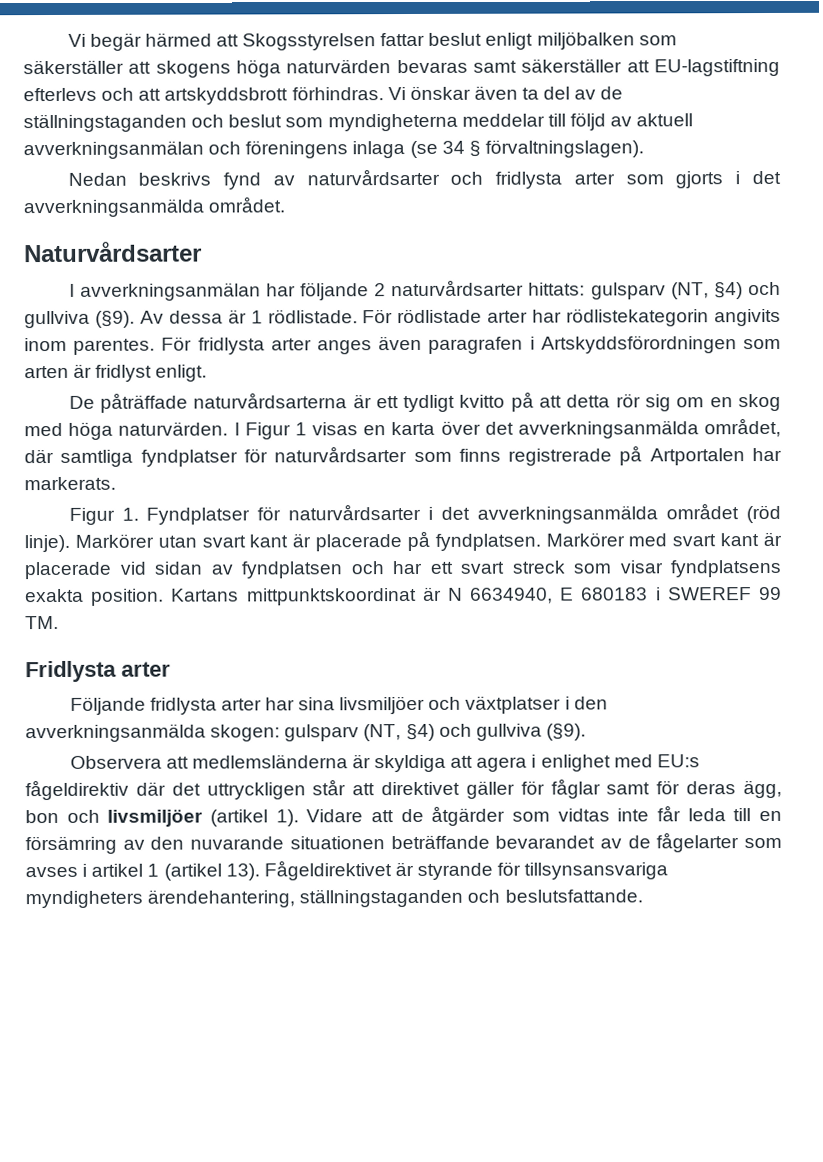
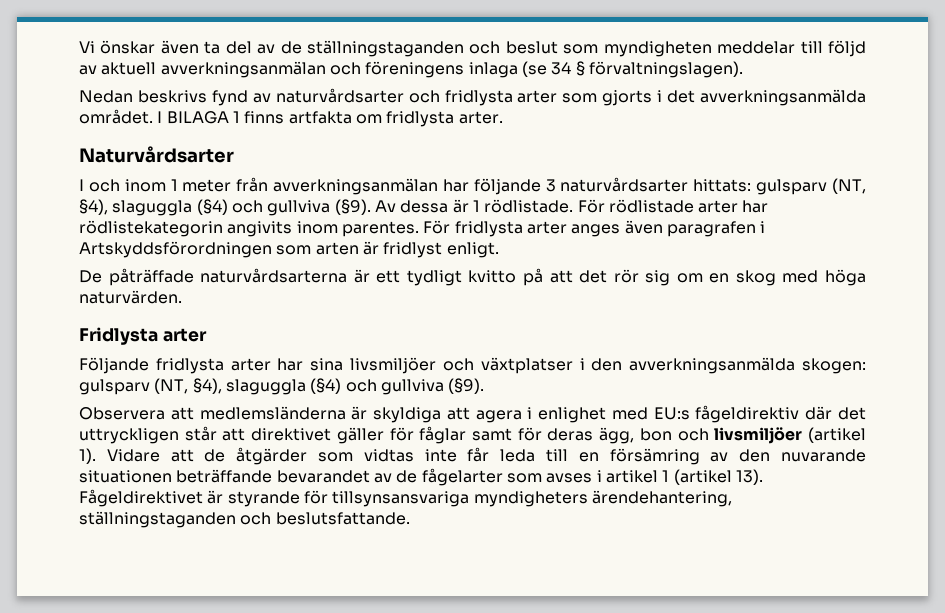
[67,31,677,51] [23,58,780,78] [23,86,406,105] Vi begär härmed att Skogsstyrelsen fattar beslut enligt miljöbalken som säkerställer att skogens höga naturvärden bevaras samt säkerställer att EU-lagstiftning efterlevs och att artskyddsbrott förhindras. Vi -> [79,41,95,53] Vi
[327,113,458,132] myndigheterna -> [603,41,712,57] myndigheten
[24,241,202,263] [68,283,75,297] // Naturvårdsarter // I -> [157,111,503,127] [79,146,234,163] [79,177,269,192] I BILAGA 1 finns artfakta om fridlysta arter. // Naturvårdsarter // I och inom 1 meter från
[374,283,387,297] 2 -> [545,179,556,192] 3
[713,282,743,300] §4) -> [79,199,228,216] §4), slaguggla (§4)
[566,394,611,408] detta -> [579,270,608,283] det
[233,417,782,440] [24,445,782,467] [24,476,116,491] [68,503,781,525] [24,530,782,553] [24,559,781,580] [25,586,783,606] [25,615,59,630] I Figur 1 visas en karta över det avverkningsanmälda området, där samtliga fyndplatser för naturvårdsarter som finns registrerade på Artportalen har markerats. // Figur 1. Fyndplatser för naturvårdsarter i det avverkningsanmälda området (röd linje). Markörer utan svart kant är placerade på fyndplatsen. Markörer med svart kant är placerade vid sidan av fyndplatsen och har ett svart streck som visar fyndplatsens exakta position. Kartans mittpunktskoordinat är N 6634940, E 680183 i SWEREF 99 TM. -> (182, 297) none
[405,723,435,742] §4) -> [192,378,342,395] §4), slaguggla (§4)

